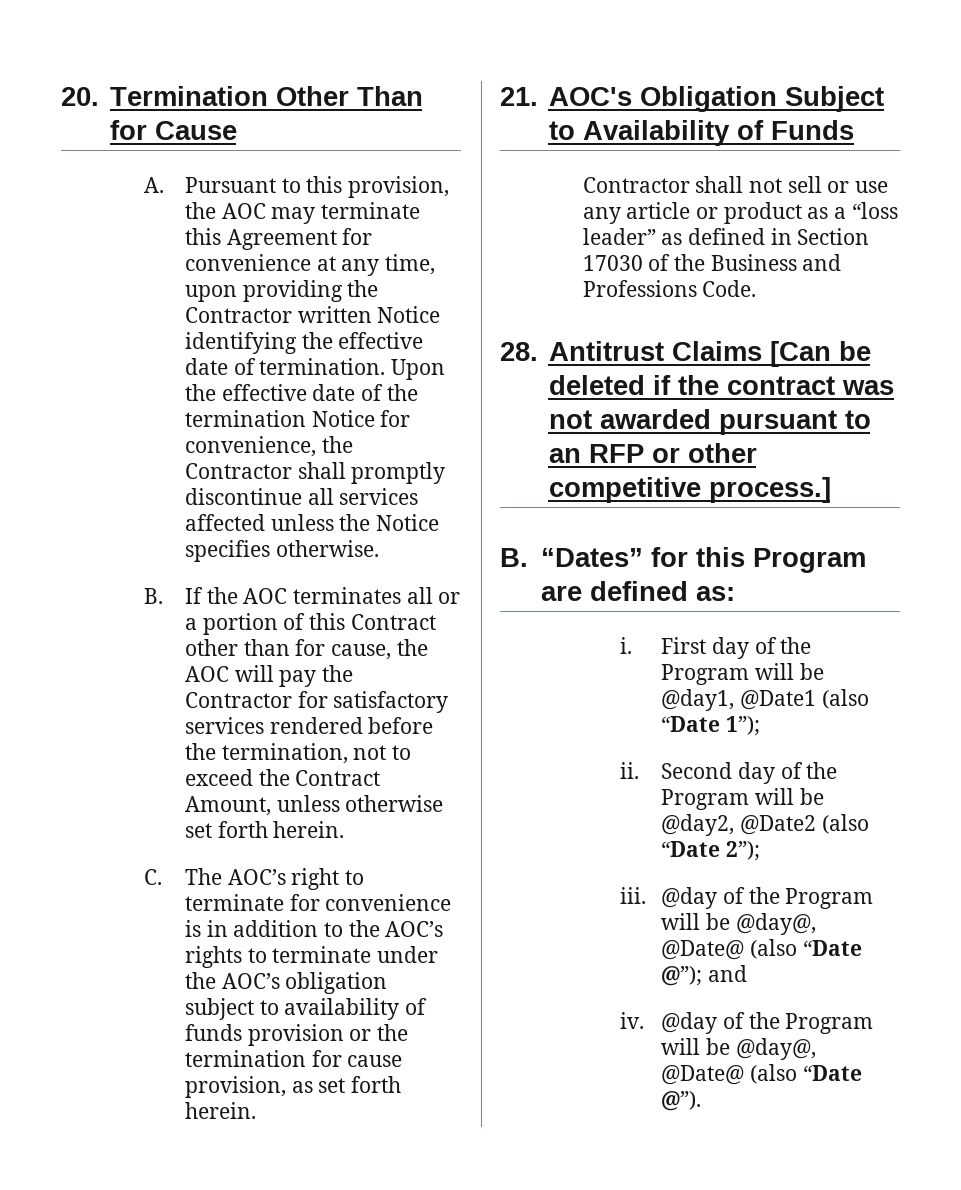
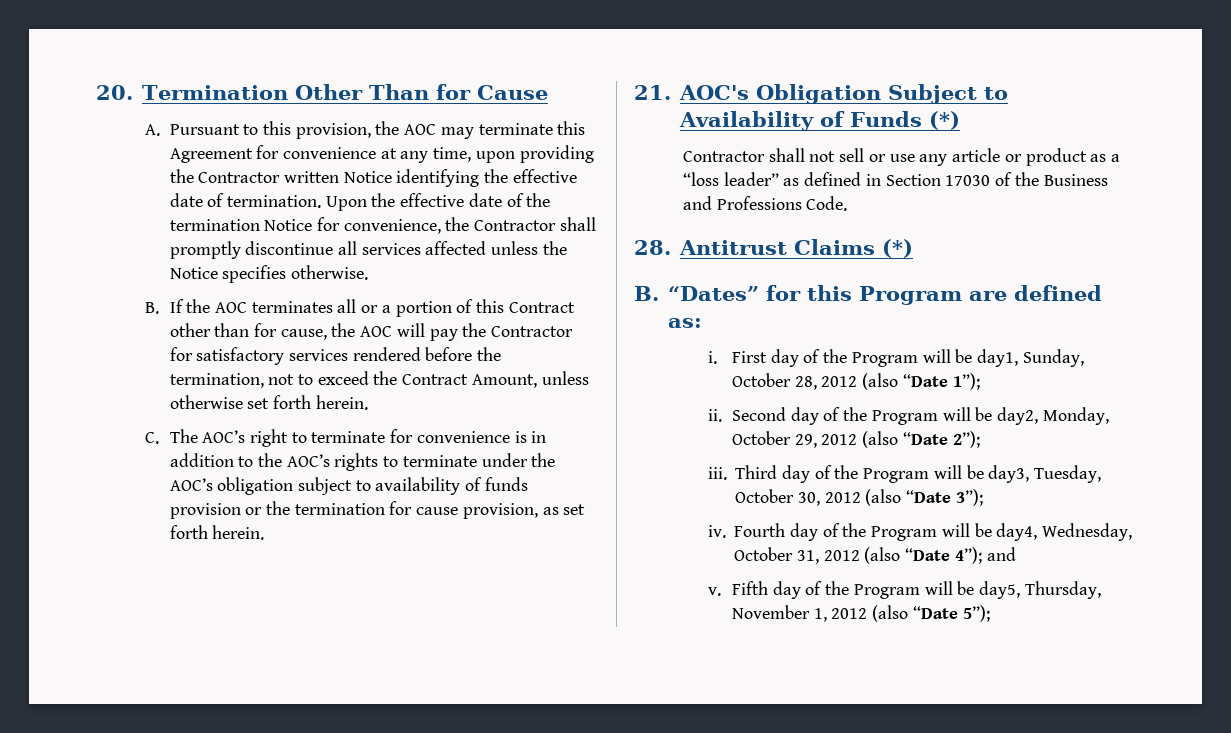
(854, 130) none -> [928,111,960,130] (*)
[769,341,871,367] [548,375,894,395] [548,409,871,435] [548,443,757,463] [548,477,831,503] [Can be deleted if the contract was not awarded pursuant to an RFP or other competitive process.] -> [881,239,913,258] (*)
[661,689,816,711] @day1, @Date1 -> [977,349,1084,367] [732,373,858,390] day1, Sunday, October 28, 2012
[661,814,816,836] @day2, @Date2 -> [997,407,1109,425] [732,431,858,448] day2, Monday, October 29, 2012
[661,887,874,909] [661,913,816,935] [661,939,862,960] [661,965,747,986] @day of the Program will be @day@, @Date@ (also “Date @”); and -> [735,465,1102,483] [735,489,983,506] Third day of the Program will be day3, Tuesday, October 30, 2012 (also “Date 3”);
[661,1012,874,1034] [661,1038,816,1060] [661,1064,862,1085] [661,1091,702,1111] @day of the Program will be @day@, @Date@ (also “Date @”). -> [734,523,1133,541] [734,547,1016,564] [707,581,1101,599] [732,605,990,622] Fourth day of the Program will be day4, Wednesday, October 31, 2012 (also “Date 4”); and // v. Fifth day of the Program will be day5, Thursday, November 1, 2012 (also “Date 5”);

